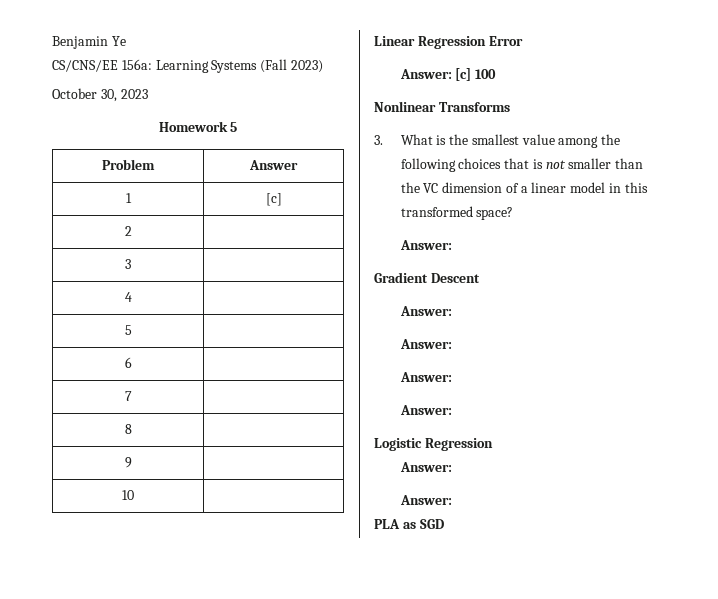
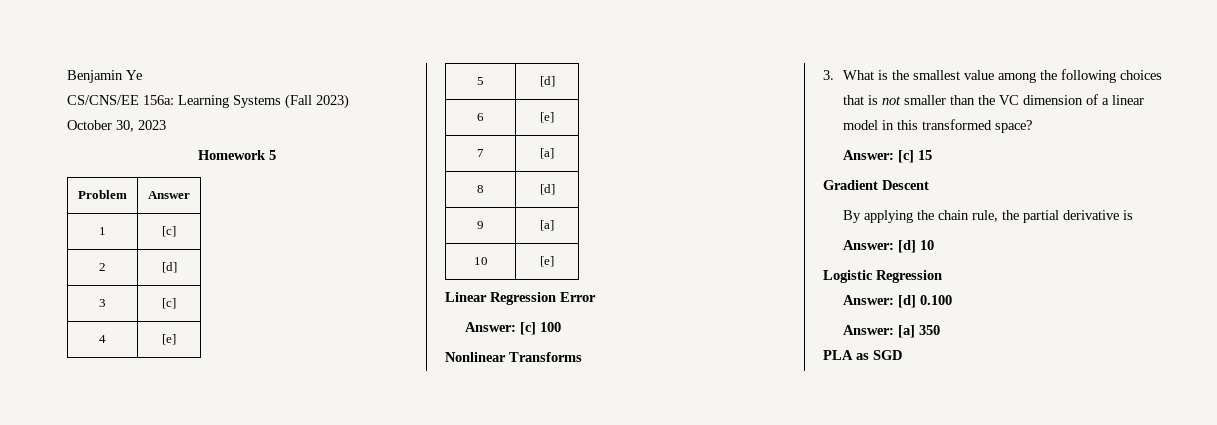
(132, 231) none -> [161,262,177,273] [d]
(131, 264) none -> [162,298,176,309] [c]
(132, 297) none -> [162,334,176,345] [e]
(132, 330) none -> [539,76,555,87] [d]
(132, 362) none -> [540,112,554,123] [e]
(132, 396) none -> [540,148,554,159] [a]
(132, 429) none -> [539,184,555,195] [d]
(132, 462) none -> [540,220,554,231] [a]
(134, 495) none -> [540,256,554,267] [e]
(452, 245) none -> [898,150,933,163] [c] 15
[399,306,452,316] [399,339,452,349] [399,372,452,382] [399,405,452,415] Answer: // Answer: // Answer: // Answer: -> [843,210,1134,223] [843,240,935,253] By applying the chain rule, the partial derivative is // Answer: [d] 10
[399,495,452,505] // Answer: -> [898,295,953,308] [843,325,941,338] [d] 0.100 // Answer: [a] 350

